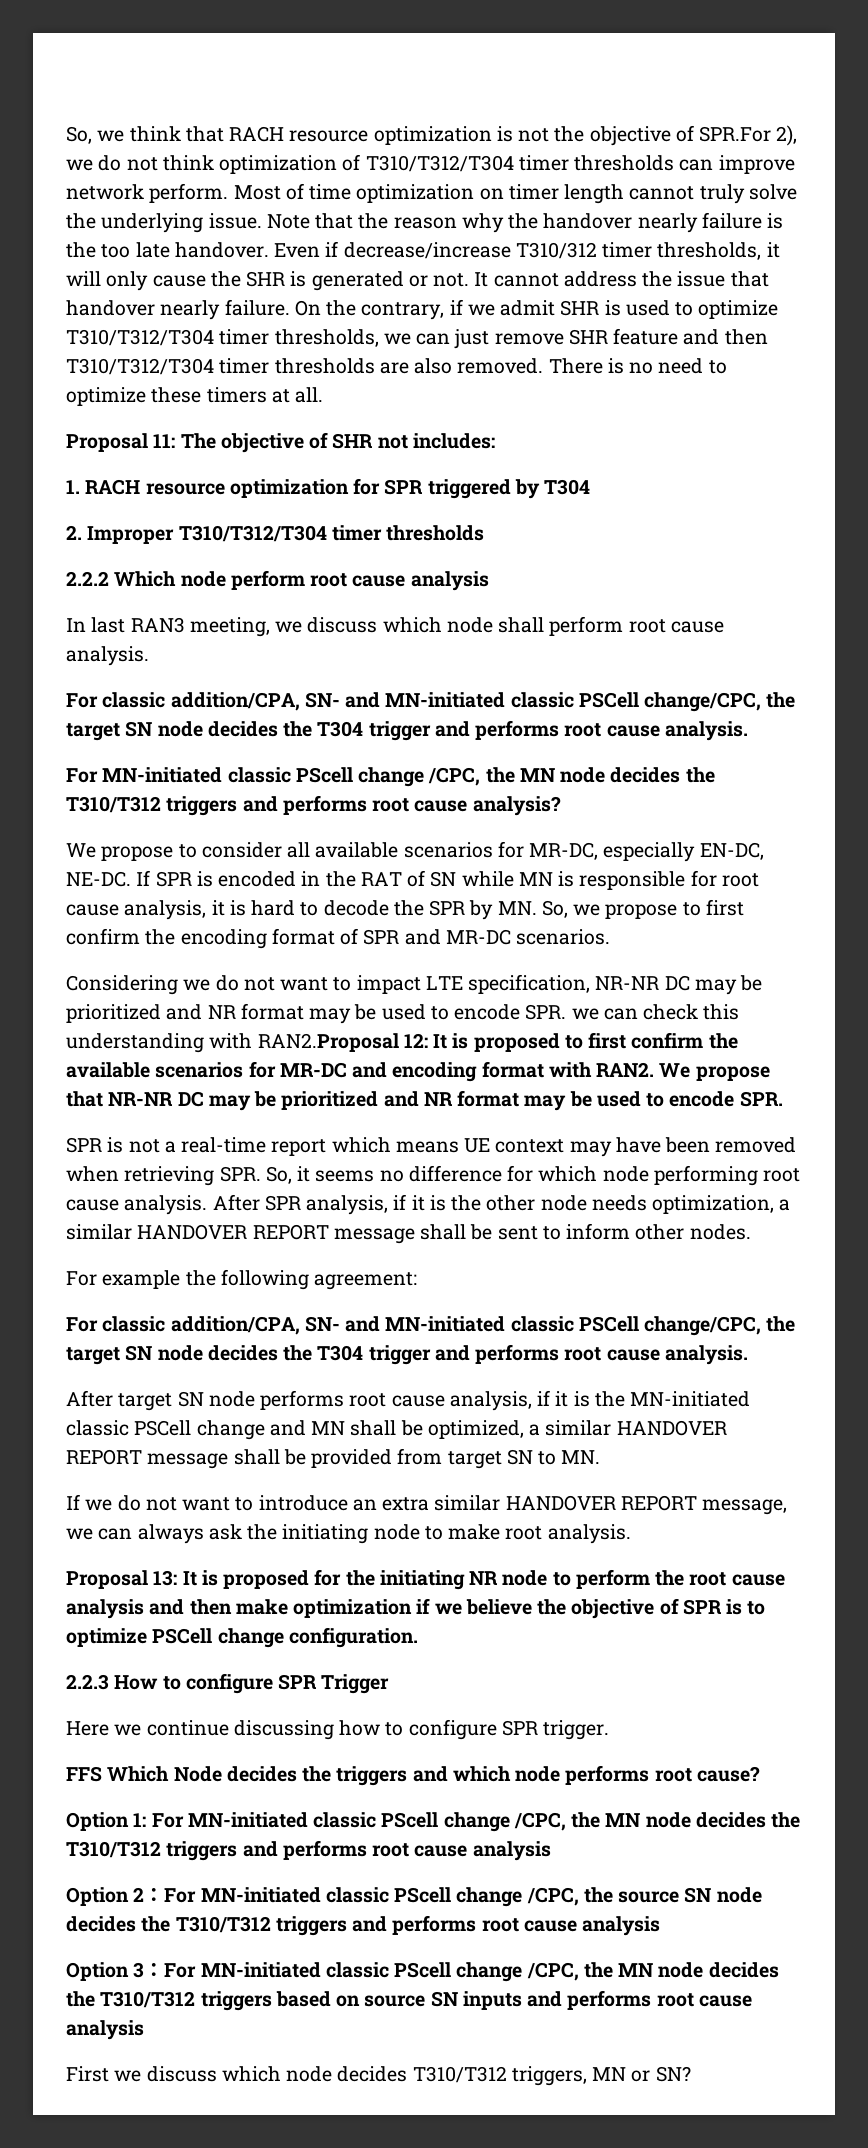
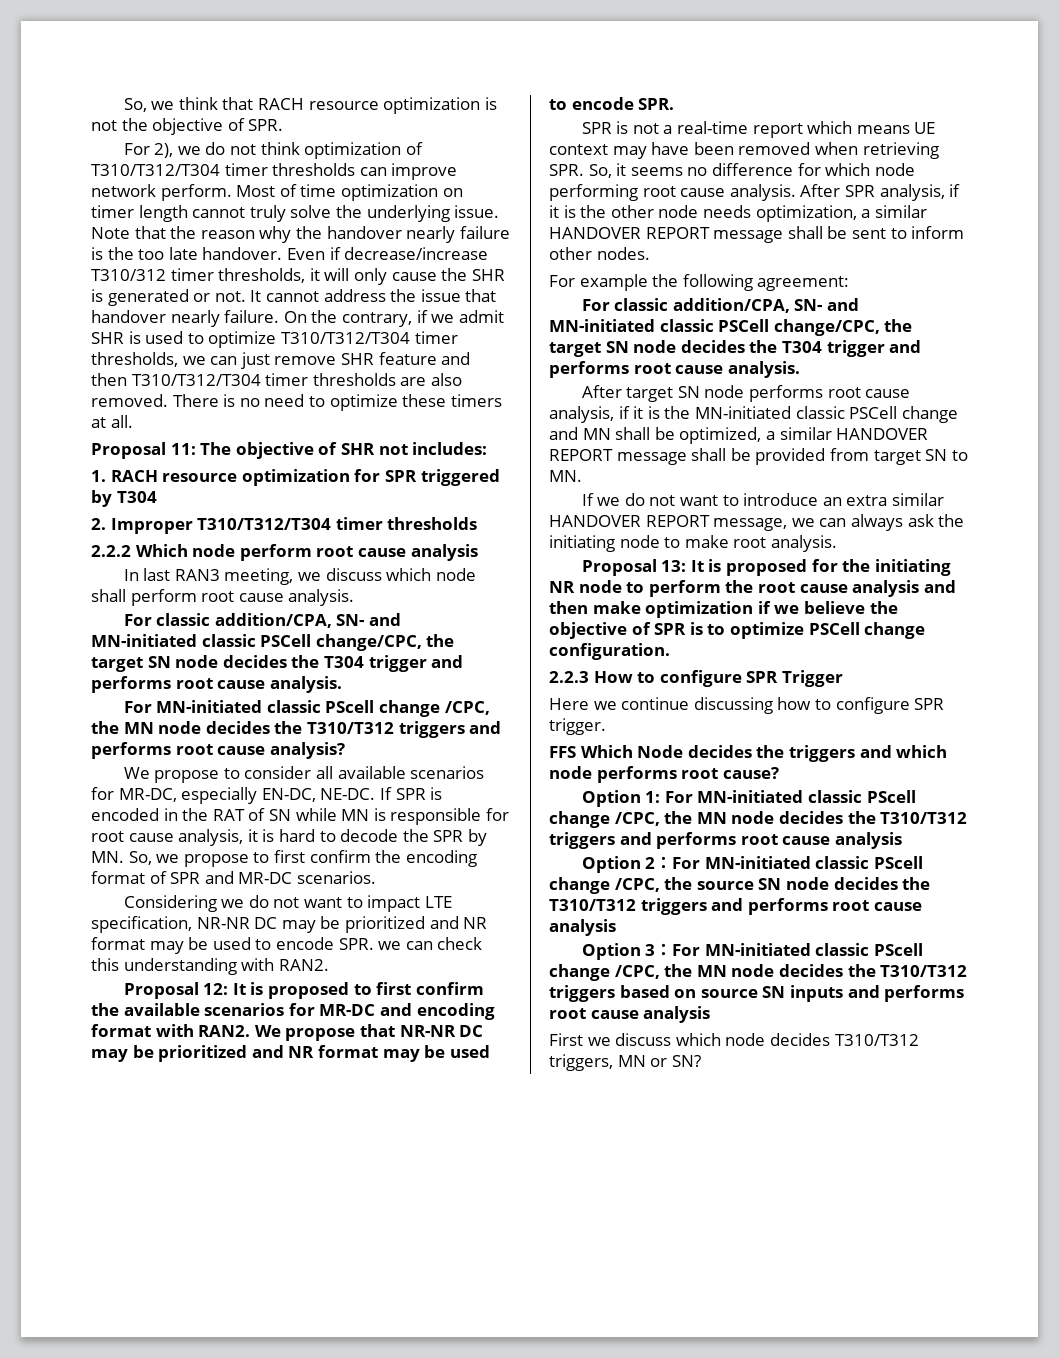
[699,126,772,142] SPR.For -> [248,119,284,131] [123,143,150,155] SPR. // For
[257,1033,399,1052] RAN2.Proposal -> [278,959,329,971] [123,982,199,999] RAN2. // Proposal

